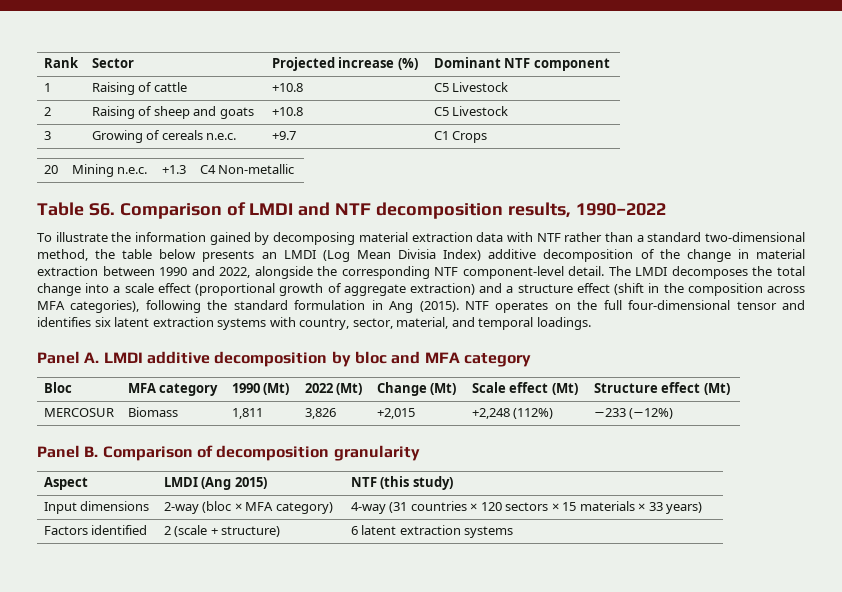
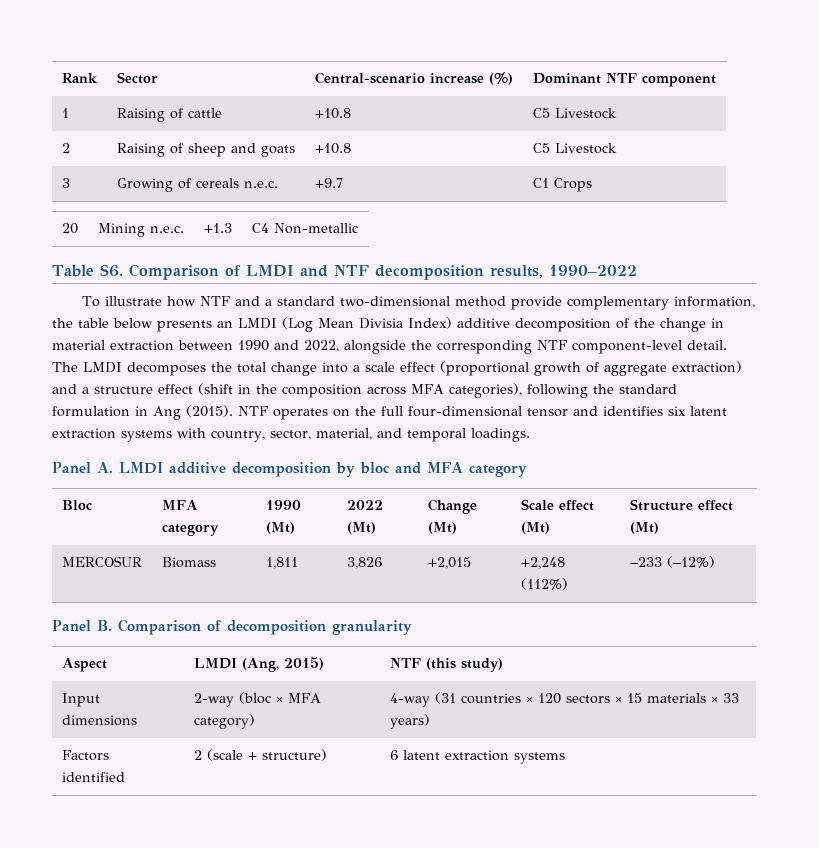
[271,57,335,71] Projected -> [314,72,425,84] Central-scenario
[111,232,805,245] [37,249,88,261] the information gained by decomposing material extraction data with NTF rather than a standard two-dimensional method, -> [166,296,755,310] how NTF and a standard two-dimensional method provide complementary information,
[201,477,232,490] (Ang -> [241,658,279,672] (Ang,

